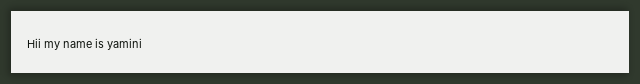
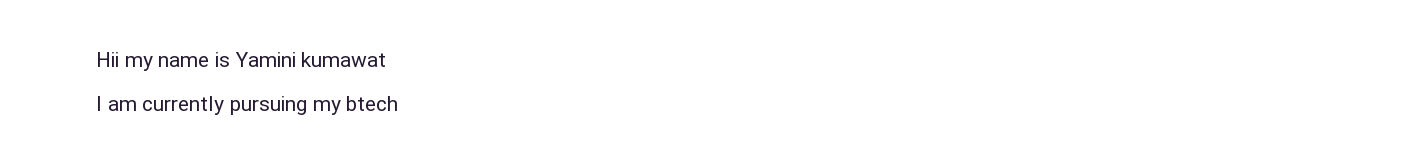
[107,38,142,50] yamini -> [234,52,387,67] [96,96,399,115] Yamini kumawat // I am currently pursuing my btech

